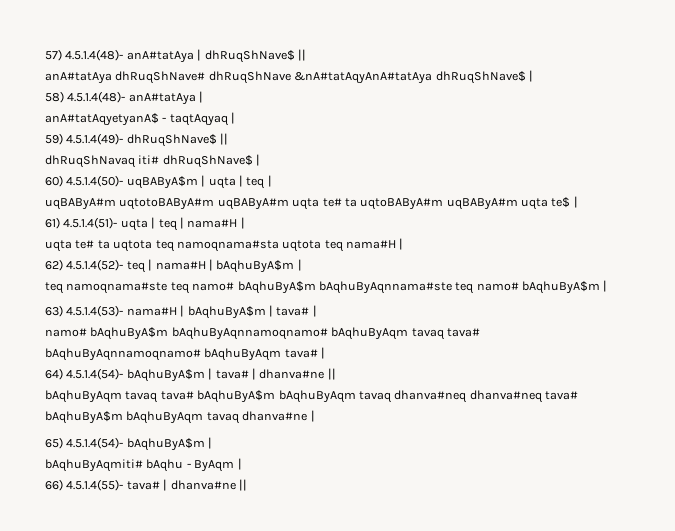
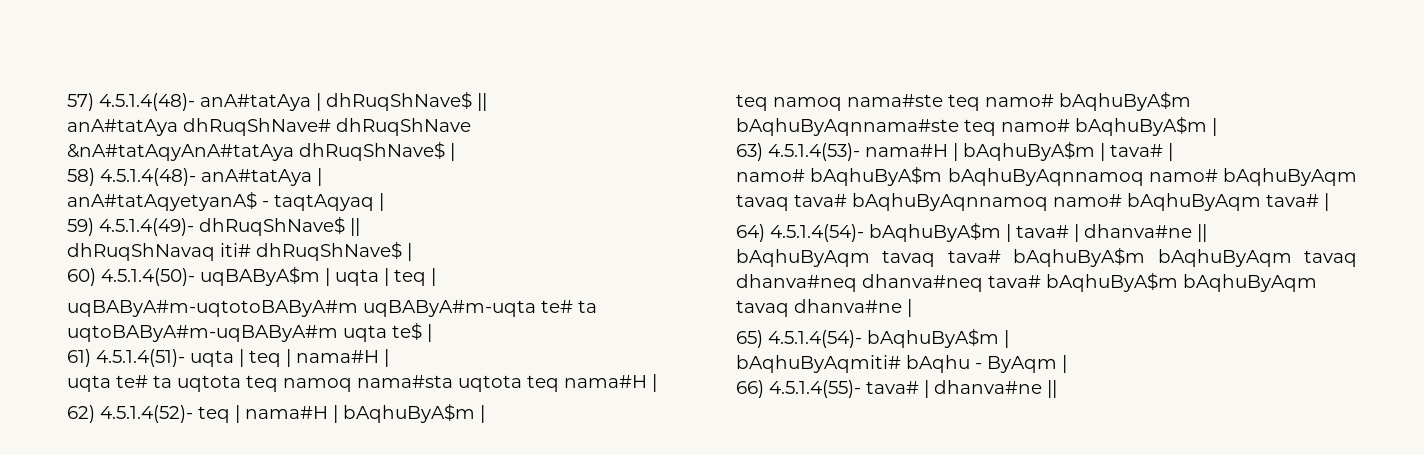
[45,198,518,210] uqBAByA#m uqtotoBAByA#m uqBAByA#m uqta te# ta uqtoBAByA#m uqBAByA#m -> [67,300,597,317] [67,325,338,342] uqBAByA#m-uqtotoBAByA#m uqBAByA#m-uqta te# ta uqtoBAByA#m-uqBAByA#m
[176,240,279,252] namoqnama#sta -> [283,375,453,392] namoq nama#sta
[66,282,168,294] namoqnama#ste -> [773,94,943,111] namoq nama#ste
[171,327,480,340] [45,348,201,361] bAqhuByAqnnamoqnamo# bAqhuByAqm tavaq tava# bAqhuByAqnnamoqnamo# -> [947,168,1357,186] [736,193,1122,211] bAqhuByAqnnamoq namo# bAqhuByAqm tavaq tava# bAqhuByAqnnamoq namo#

